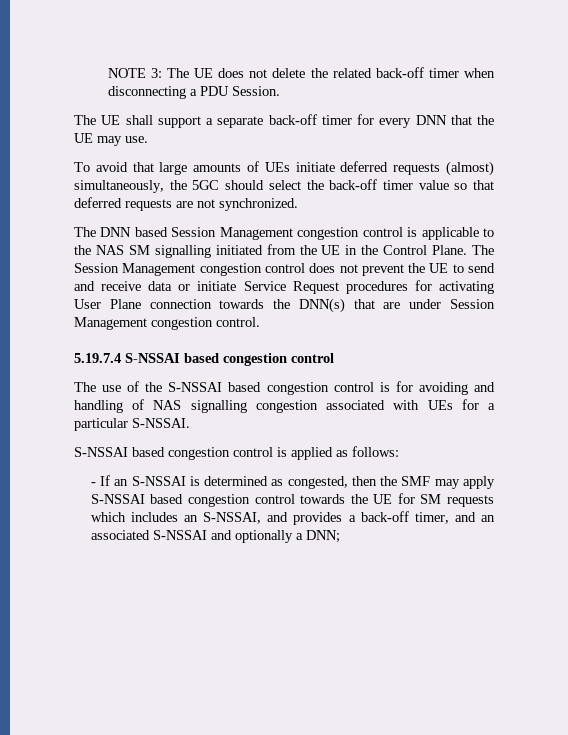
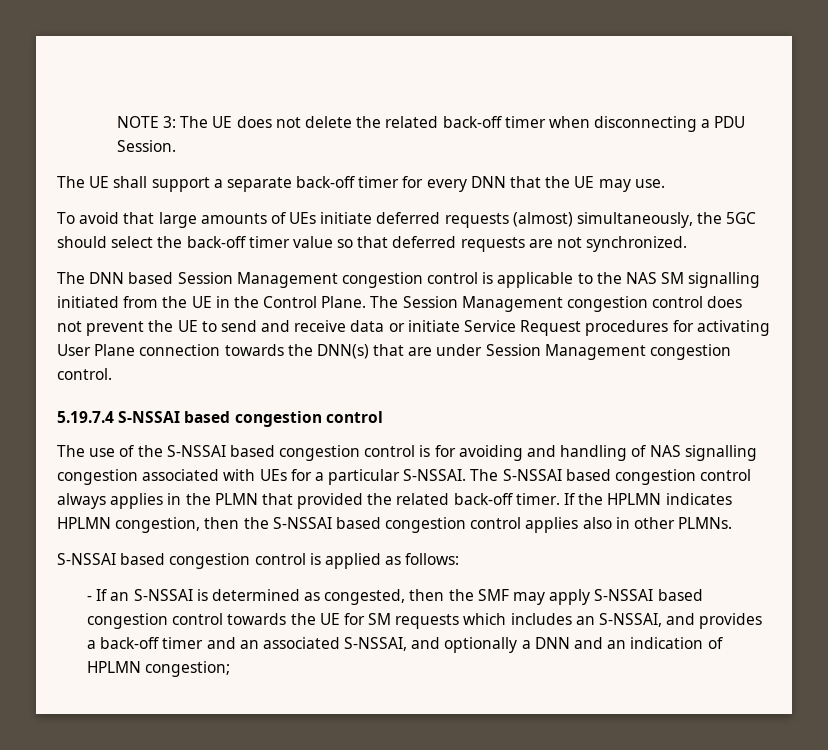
(190, 423) none -> [470,469,752,485] [57,493,732,509] [57,517,733,533] The S-NSSAI based congestion control always applies in the PLMN that provided the related back-off timer. If the HPLMN indicates HPLMN congestion, then the S-NSSAI based congestion control applies also in other PLMNs.
[414,512,449,524] timer, -> [162,637,204,649] timer
[152,530,207,540] S-NSSAI -> [344,637,408,651] S-NSSAI,
[305,530,340,543] DNN; -> [534,637,723,649] [86,661,231,677] DNN and an indication of HPLMN congestion;

